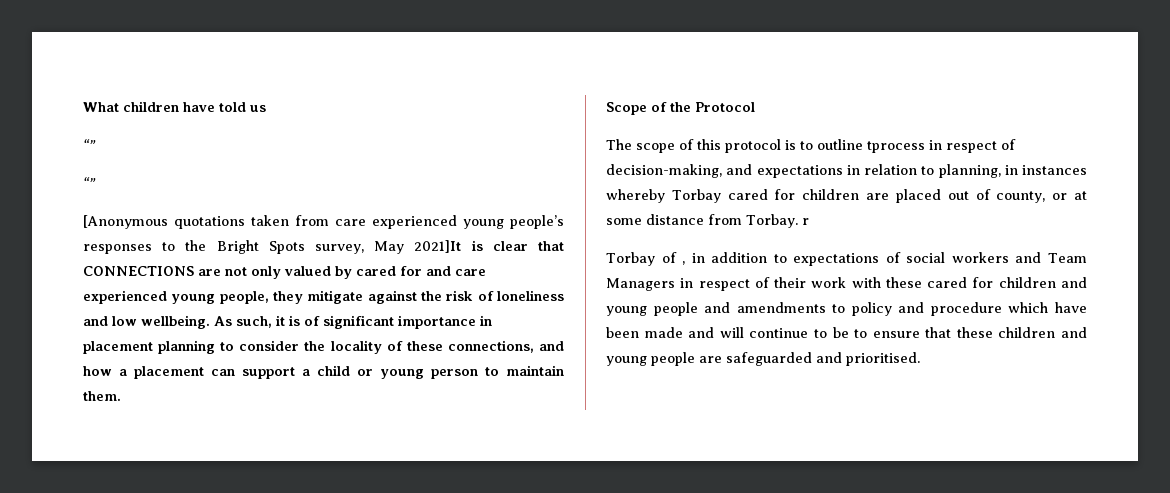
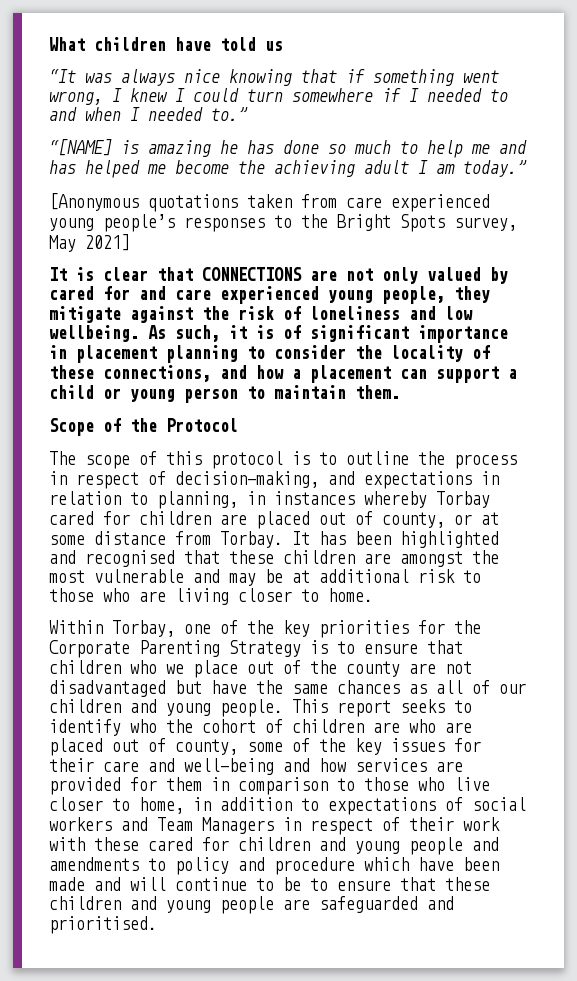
[83,139,96,150] [83,177,96,188] “” // “” -> [49,69,499,86] [49,88,508,105] [49,107,248,121] [49,139,527,158] [49,160,527,178] “It was always nice knowing that if something went wrong, I knew I could turn somewhere if I needed to and when I needed to.” // “[NAME] is amazing he has done so much to help me and has helped me become the achieving adult I am today.”
[414,240,462,253] 2021]It -> [85,234,130,251] [49,267,67,281] 2021] // It
[867,141,925,153] tprocess -> [418,451,517,469] the process
[801,218,809,225] [606,252,686,266] r // Torbay of , -> [292,531,499,548] [49,550,499,567] [49,569,481,586] [49,588,373,605] [49,620,481,638] [49,640,463,658] [49,660,472,678] [49,680,526,697] [49,699,472,717] [49,719,472,736] [49,738,481,756] [49,758,463,775] [49,777,490,795] [49,797,184,814] It has been highlighted and recognised that these children are amongst the most vulnerable and may be at additional risk to those who are living closer to home. // Within Torbay, one of the key priorities for the Corporate Parenting Strategy is to ensure that children who we place out of the county are not disadvantaged but have the same chances as all of our children and young people. This report seeks to identify who the cohort of children are who are placed out of county, some of the key issues for their care and well-being and how services are provided for them in comparison to those who live closer to home,

